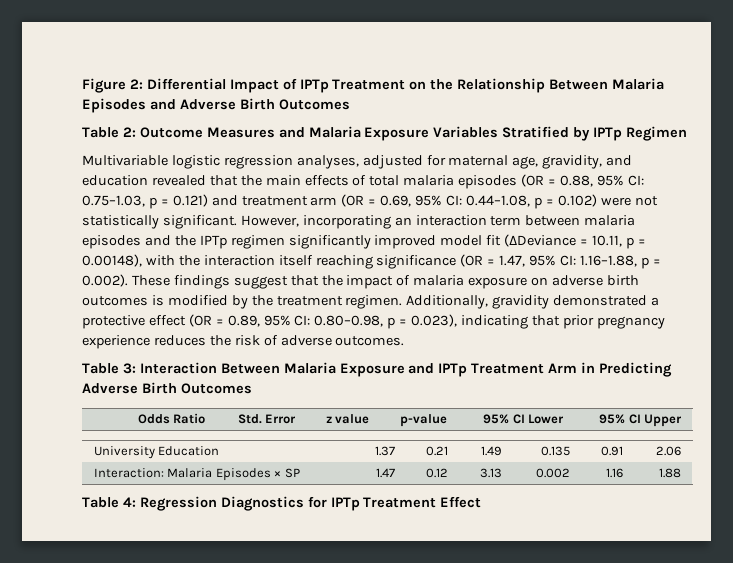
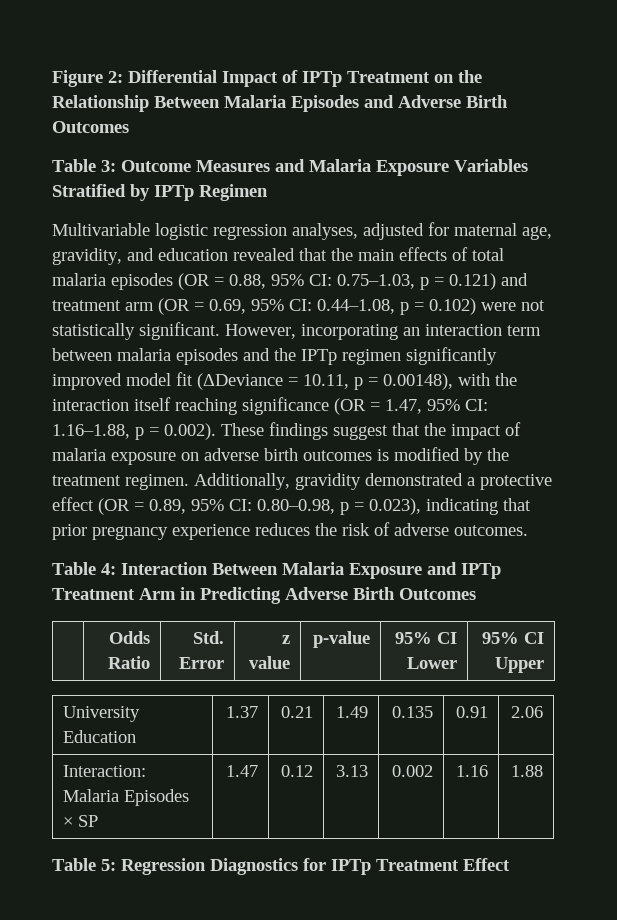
[122,127,136,137] 2: -> [101,160,116,172] 3:
[122,363,136,374] 3: -> [101,563,116,575] 4:
[122,497,136,507] 4: -> [101,859,116,871] 5:

